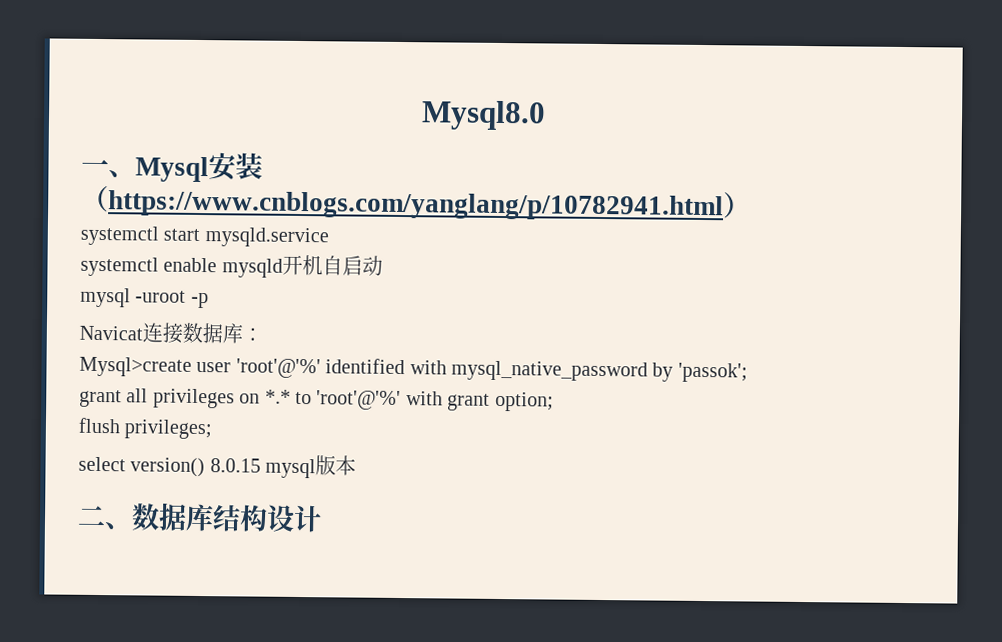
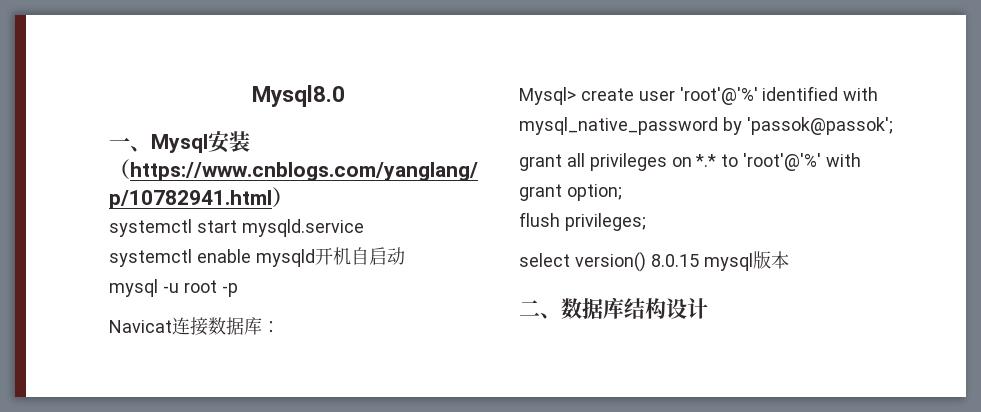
[135,290,187,303] -uroot -> [162,280,217,293] -u root
[79,356,192,377] Mysql>create -> [519,87,634,105] Mysql> create
[677,362,748,383] 'passok'; -> [746,117,893,135] 'passok@passok';

